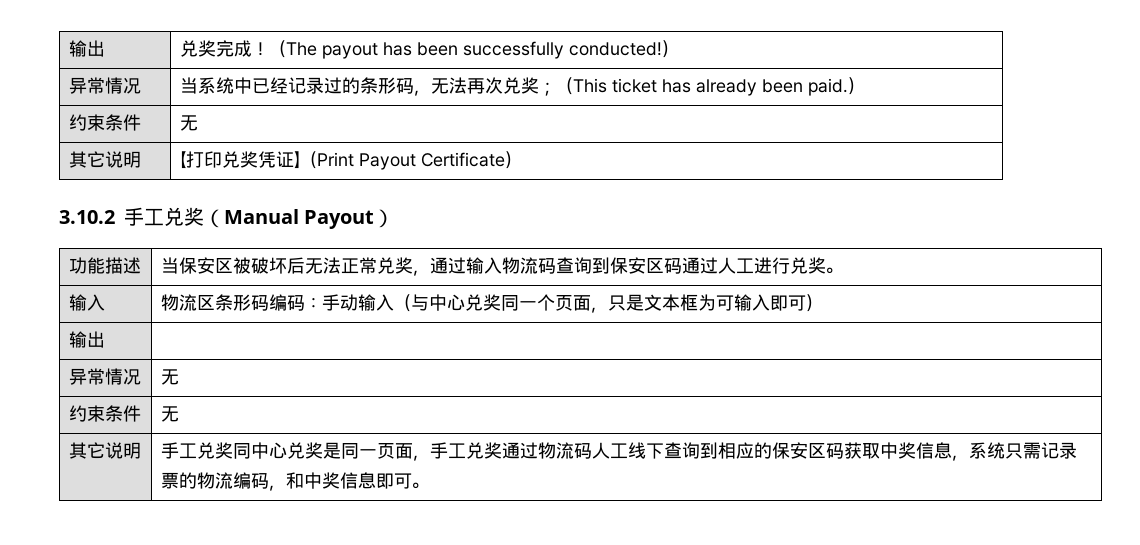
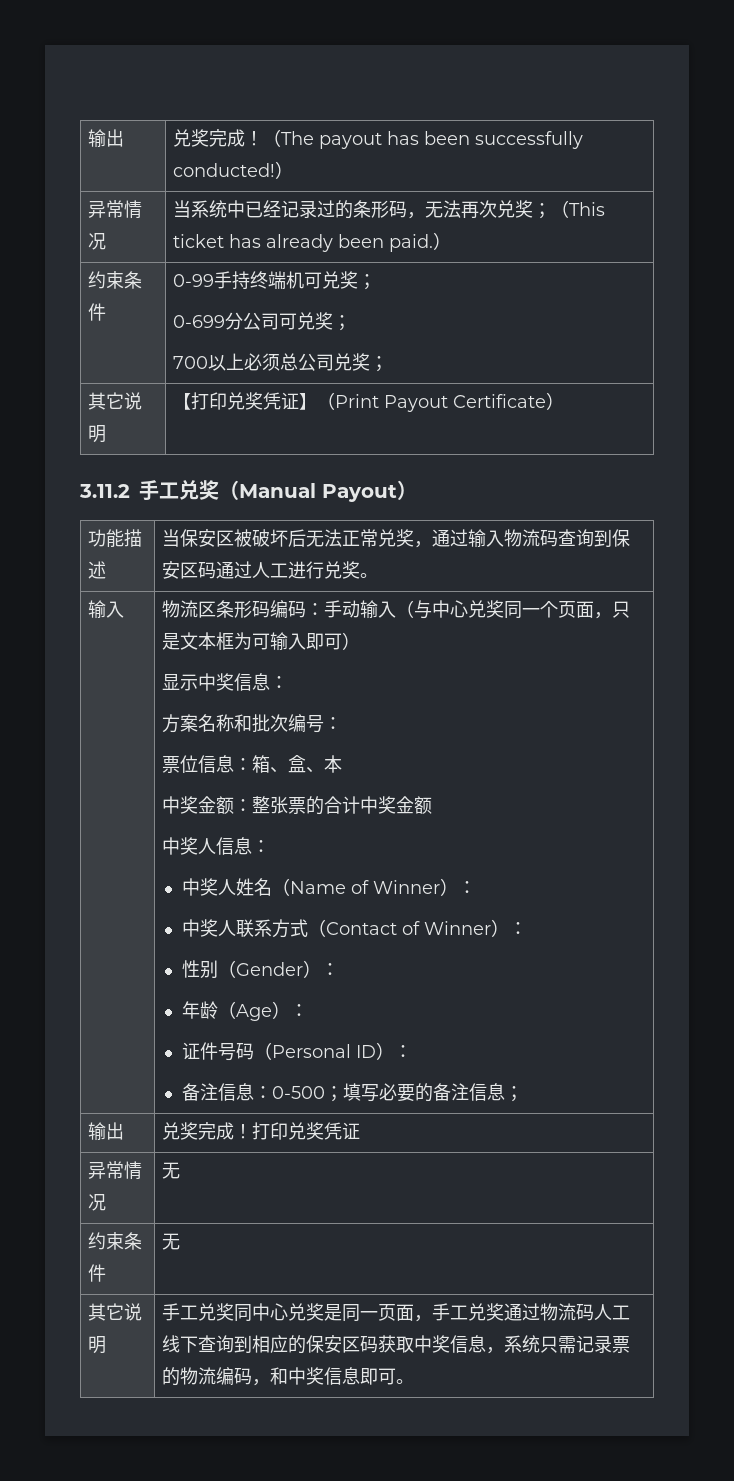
[179,115,198,131] 无 -> [172,271,376,290] [172,312,351,331] [172,353,388,372] 0-99手持终端机可兑奖； // 0-699分公司可兑奖； // 700以上必须总公司兑奖；
[59,210,115,224] 3.10.2 -> [79,484,130,498] 3.11.2
[68,331,105,348] // 输出 | -> [161,673,288,691] [161,714,342,733] [161,755,342,773] [161,796,432,815] [161,837,270,855] [181,878,476,896] [181,919,527,938] [181,960,339,979] [181,1001,308,1021] [181,1042,412,1061] [181,1083,523,1102] [87,1122,124,1141] [161,1122,360,1140] // 显示中奖信息： // 方案名称和批次编号： // 票位信息：箱、盒、本 // 中奖金额：整张票的合计中奖金额 // 中奖人信息： // 中奖人姓名（Name of Winner）： // 中奖人联系方式（Contact of Winner）： // 性别（Gender）： // 年龄（Age）： // 证件号码（Personal ID）： // 备注信息：0-500；填写必要的备注信息； // 输出 | 兑奖完成！打印兑奖凭证

